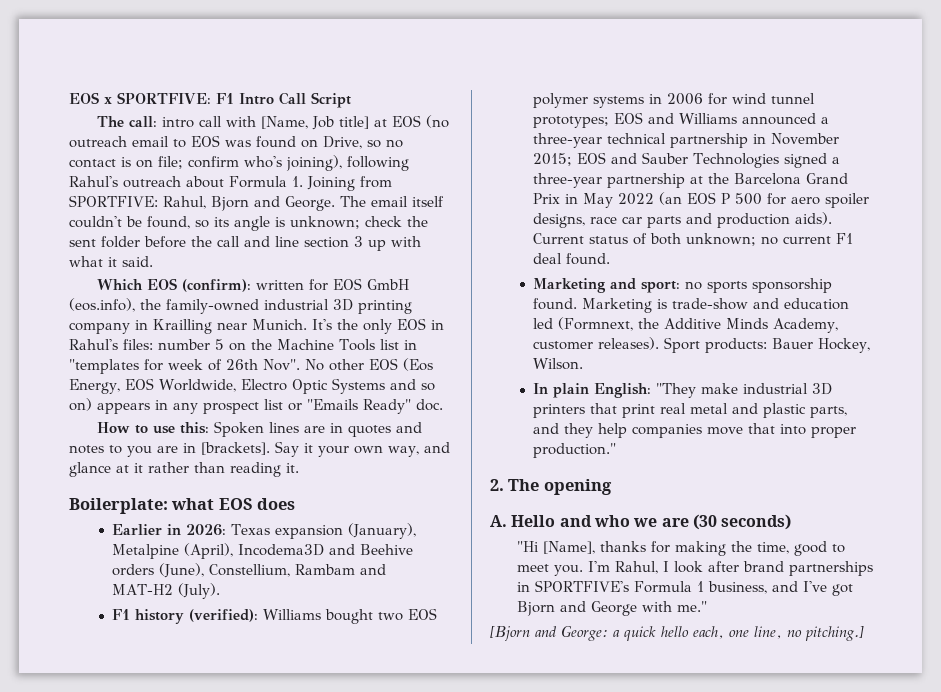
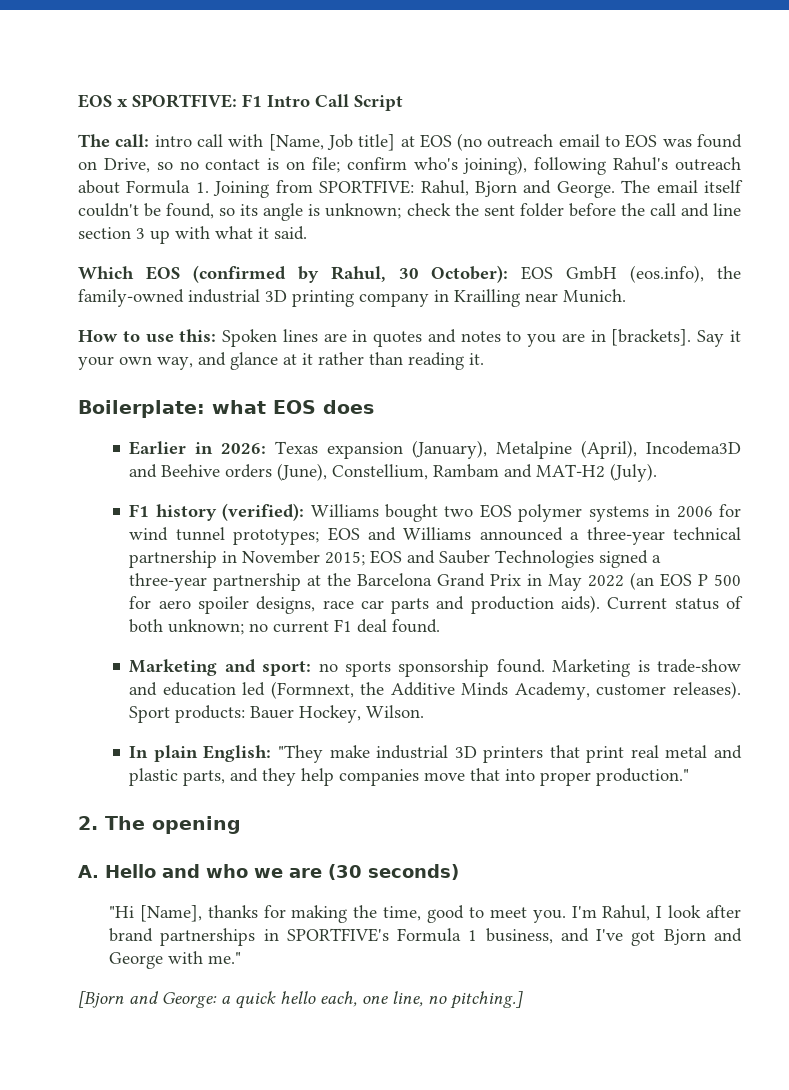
[181,279,328,292] (confirm): written for -> [192,265,509,283] (confirmed by Rahul, 30 October):
[312,318,444,334] [69,339,417,351] [69,358,433,374] [69,378,435,394] [69,398,443,414] It's the only EOS in Rahul's files: number 5 on the Machine Tools list in "templates for week of 26th Nov". No other EOS (Eos Energy, EOS Worldwide, Electro Optic Systems and so on) appears in any prospect list or "Emails Ready" doc. -> (626, 296) none

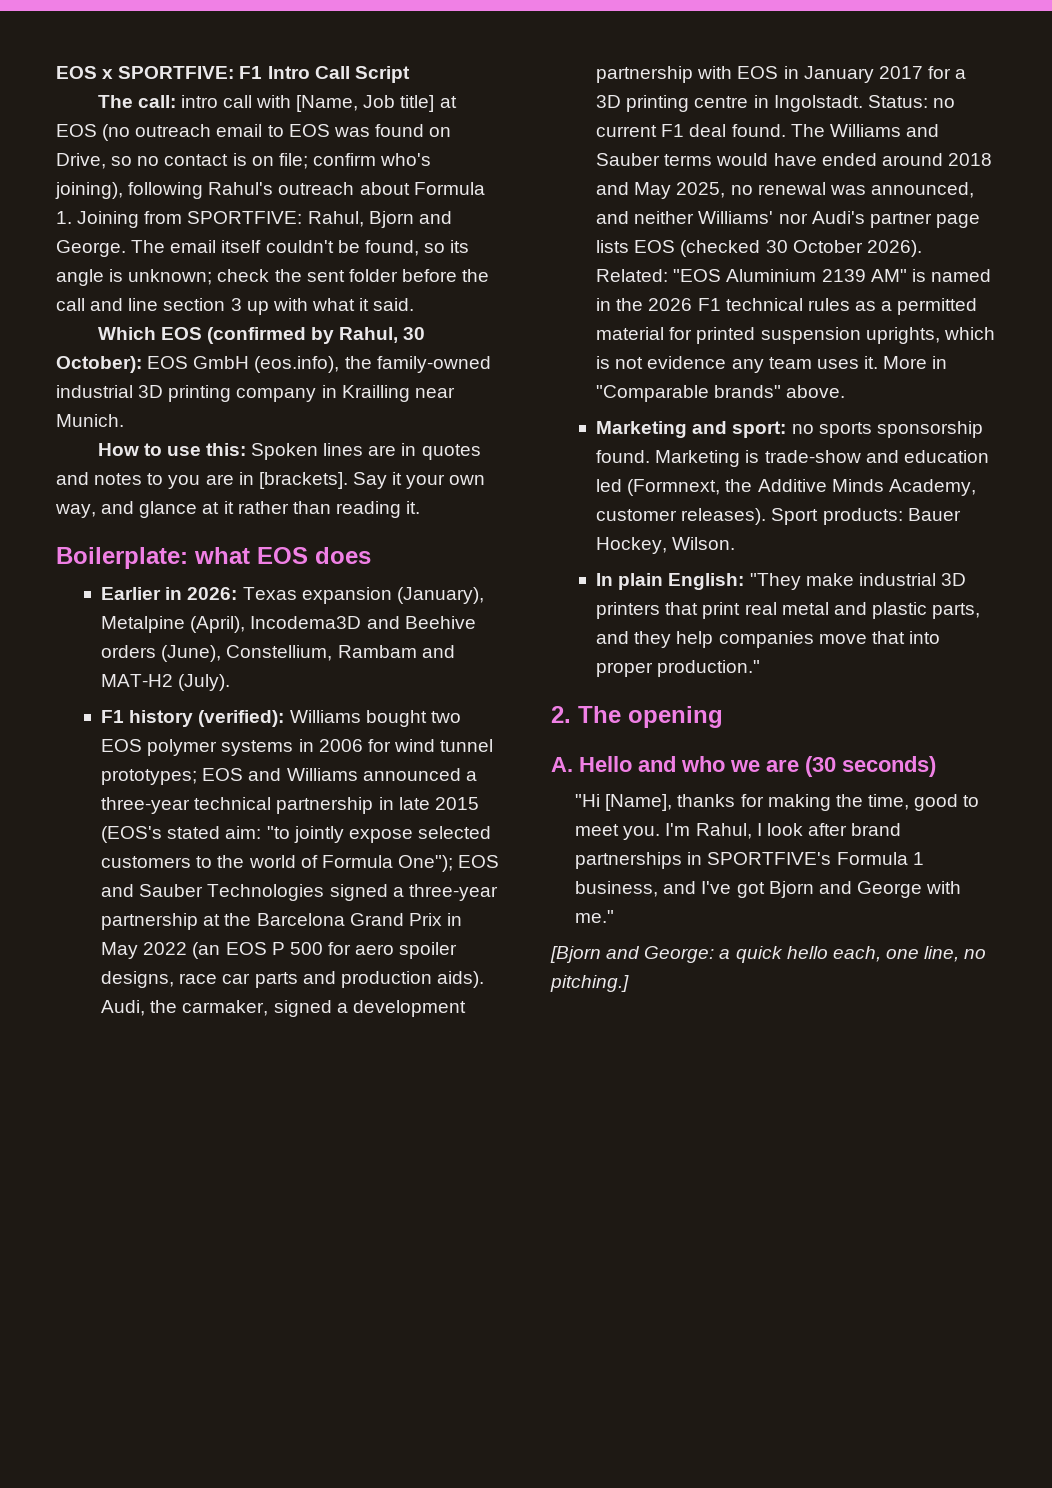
[242,550,366,566] November 2015; -> [398,797,479,810] [101,826,491,843] [101,855,453,872] late 2015 (EOS's stated aim: "to jointly expose selected customers to the world of Formula One");
[607,596,744,610] [129,619,245,635] Current status of both unknown; -> [101,1000,466,1017] [596,66,967,83] [596,95,928,112] Audi, the carmaker, signed a development partnership with EOS in January 2017 for a 3D printing centre in Ingolstadt. Status:
(441, 626) none -> [790,124,939,137] [596,153,992,166] [596,182,974,199] [596,211,980,228] [596,240,922,257] [596,269,991,282] [596,298,978,315] [596,327,995,344] [596,356,948,373] [596,385,846,402] The Williams and Sauber terms would have ended around 2018 and May 2025, no renewal was announced, and neither Williams' nor Audi's partner page lists EOS (checked 30 October 2026). Related: "EOS Aluminium 2139 AM" is named in the 2026 F1 technical rules as a permitted material for printed suspension uprights, which is not evidence any team uses it. More in "Comparable brands" above.

